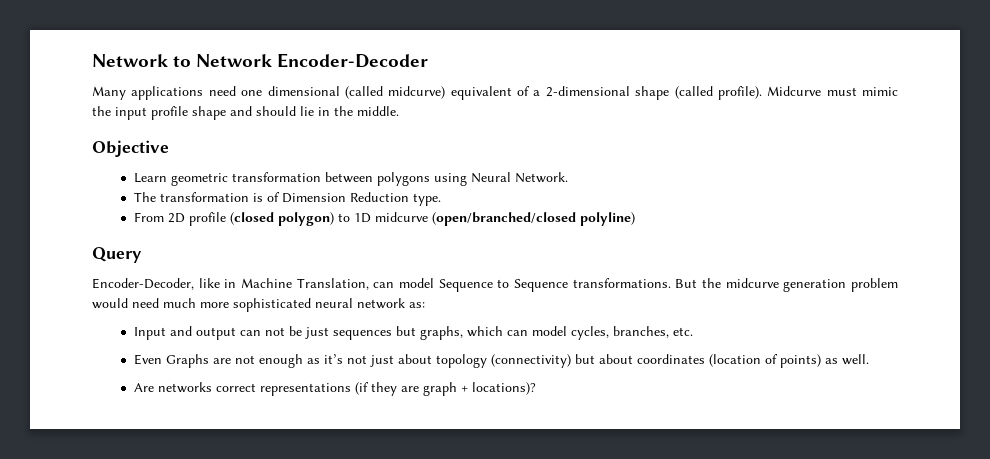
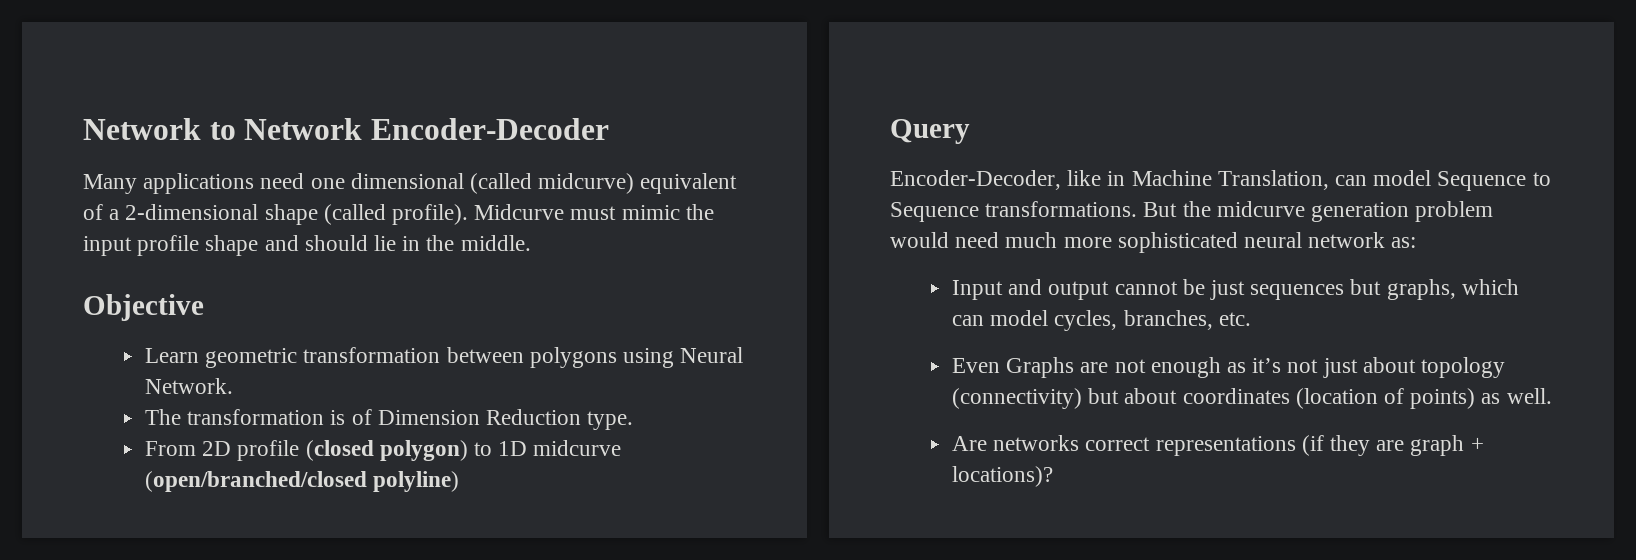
[240,327,286,336] can not -> [1114,281,1178,295] cannot

